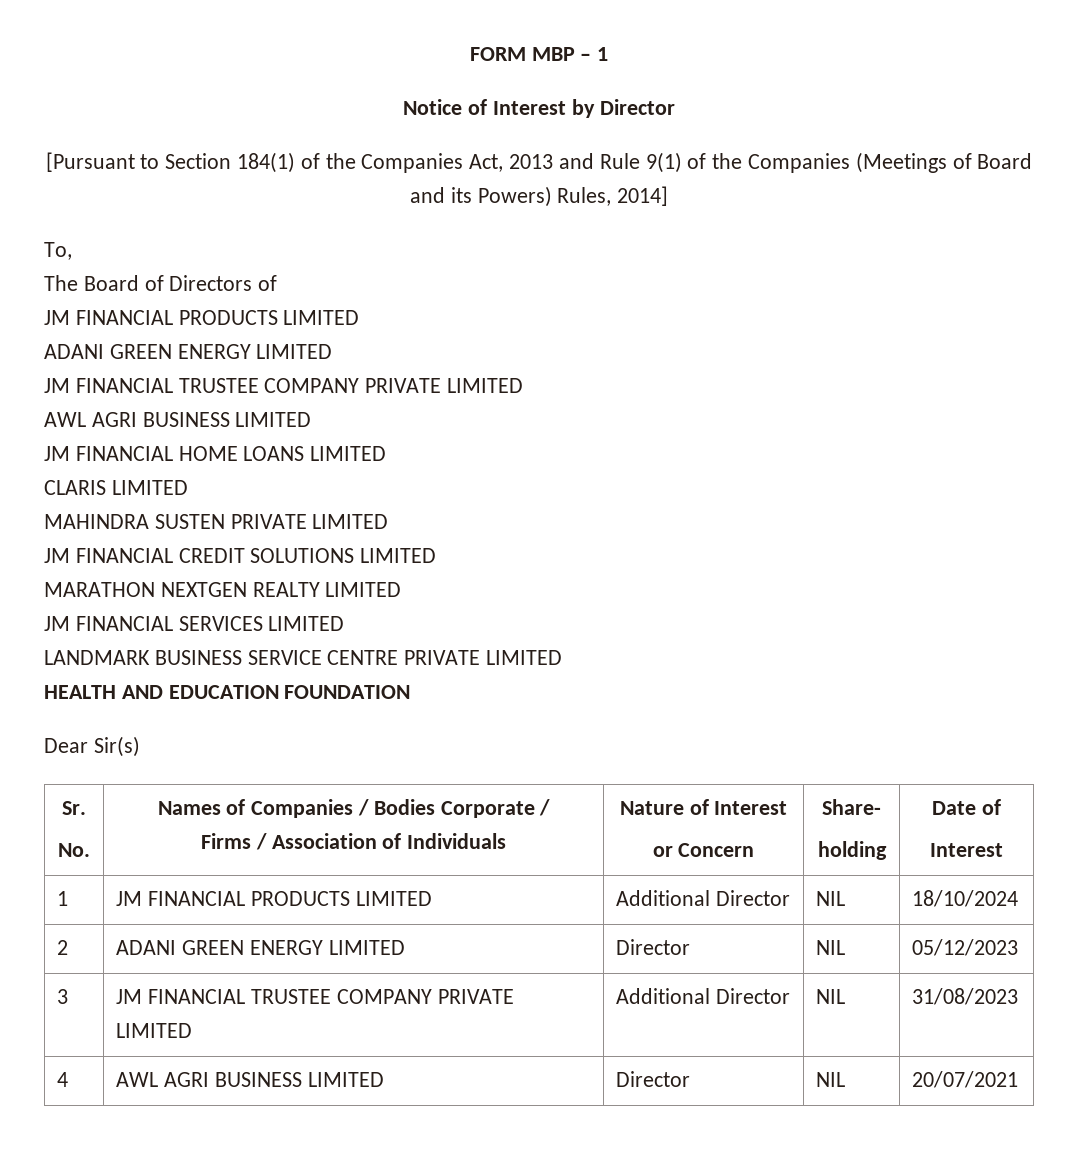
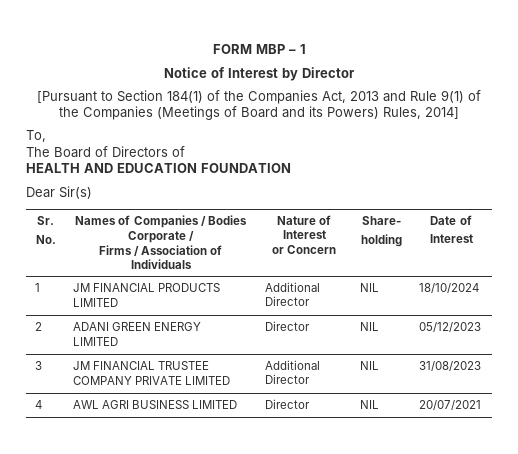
[44,310,360,325] [44,344,333,359] [44,378,524,393] [44,412,312,427] [44,446,387,461] [44,480,188,495] [44,514,389,529] [44,548,437,563] [44,582,402,597] [44,616,345,631] [44,650,563,665] // JM FINANCIAL PRODUCTS LIMITED // ADANI GREEN ENERGY LIMITED // JM FINANCIAL TRUSTEE COMPANY PRIVATE LIMITED // AWL AGRI BUSINESS LIMITED // JM FINANCIAL HOME LOANS LIMITED // CLARIS LIMITED // MAHINDRA SUSTEN PRIVATE LIMITED // JM FINANCIAL CREDIT SOLUTIONS LIMITED // MARATHON NEXTGEN REALTY LIMITED // JM FINANCIAL SERVICES LIMITED // LANDMARK BUSINESS SERVICE CENTRE PRIVATE LIMITED -> (185, 151) none

